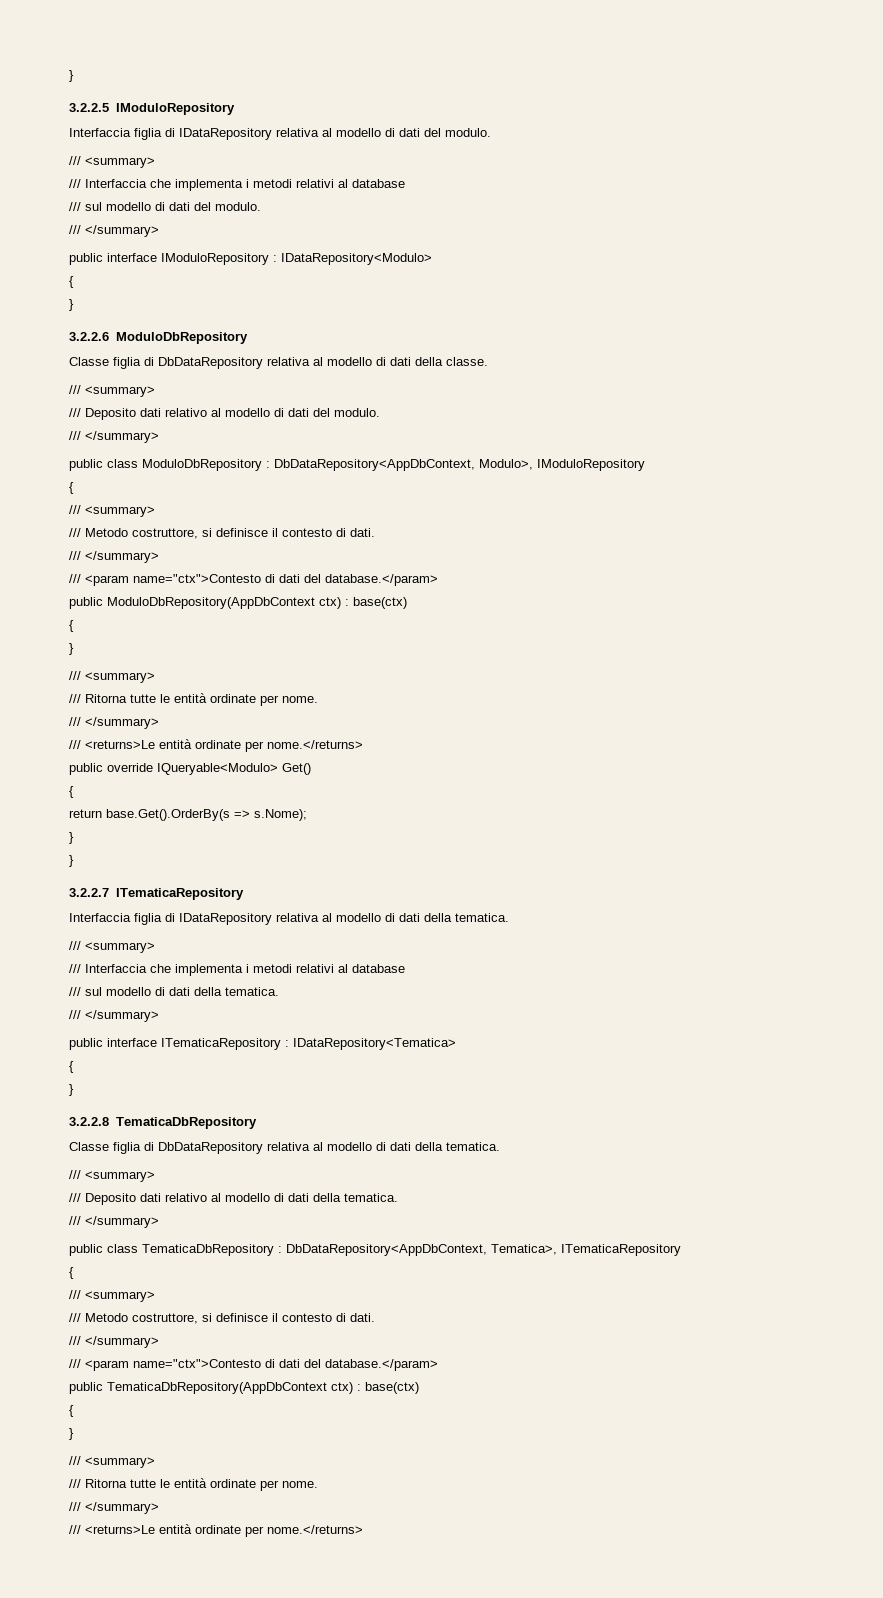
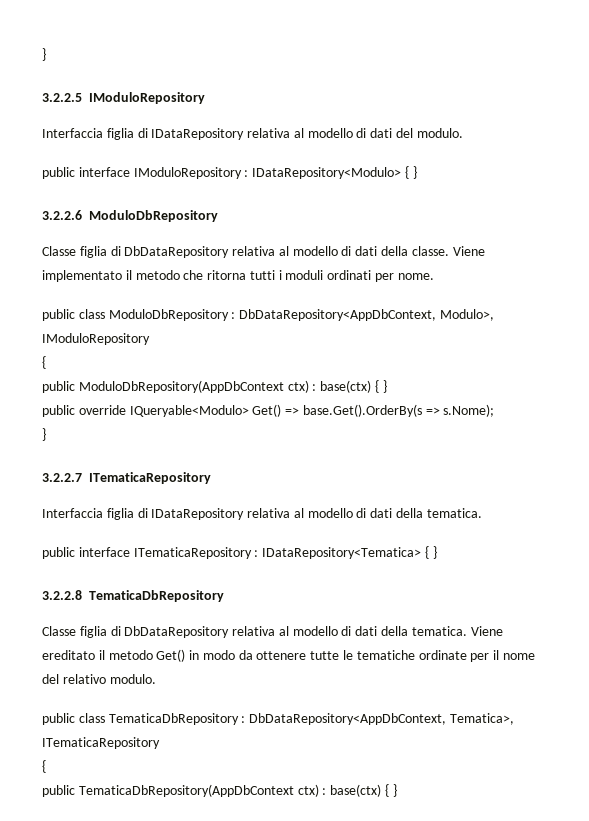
[69,156,155,168] [69,179,405,191] [69,202,261,211] [69,225,159,237] // /// <summary> // /// Interfaccia che implementa i metodi relativi al database // /// sul modello di dati del modulo. // /// </summary> -> (463, 133) none
[69,276,74,288] // { // -> [404,166,409,179] {
[69,385,155,397] [69,408,380,420] [69,431,159,443] // /// <summary> // /// Deposito dati relativo al modello di dati del modulo. // /// </summary> -> [452,246,485,256] [42,270,434,282] Viene implementato il metodo che ritorna tutti i moduli ordinati per nome.
[69,505,155,517] [69,528,375,539] [69,551,159,563] [69,574,438,586] // /// <summary> // /// Metodo costruttore, si definisce il contesto di dati. // /// </summary> // /// <param name="ctx">Contesto di dati del database.</param> -> (46, 362) none
[69,620,74,632] [69,643,74,655] [69,671,155,683] [69,693,318,706] [69,717,159,729] [69,739,363,752] // { // } // /// <summary> // /// Ritorna tutte le entità ordinate per nome. // /// </summary> // /// <returns>Le entità ordinate per nome.</returns> -> [374,380,387,393] { }
[69,786,74,798] [69,809,102,818] // { // return -> [285,407,300,415] =>
[69,855,74,867] // } -> (46, 434) none
[69,941,155,953] [69,964,405,976] [69,987,279,996] [69,1010,159,1022] // /// <summary> // /// Interfaccia che implementa i metodi relativi al database // /// sul modello di dati della tematica. // /// </summary> -> (482, 513) none
[69,1061,74,1073] // { // -> [424,546,429,559] {
[69,1170,155,1182] [69,1193,398,1205] [69,1216,159,1228] // /// <summary> // /// Deposito dati relativo al modello di dati della tematica. // /// </summary> -> [470,626,503,636] [42,649,535,662] [42,674,156,684] Viene ereditato il metodo Get() in modo da ottenere tutte le tematiche ordinate per il nome del relativo modulo.
[69,1290,155,1302] [69,1313,375,1324] [69,1336,159,1348] [69,1359,438,1371] // /// <summary> // /// Metodo costruttore, si definisce il contesto di dati. // /// </summary> // /// <param name="ctx">Contesto di dati del database.</param> -> (46, 766) none
[69,1405,74,1417] [69,1428,74,1440] [69,1456,155,1468] [69,1478,318,1491] [69,1502,159,1514] [69,1524,363,1537] // { // } // /// <summary> // /// Ritorna tutte le entità ordinate per nome. // /// </summary> // /// <returns>Le entità ordinate per nome.</returns> -> [384,784,397,797] { }

